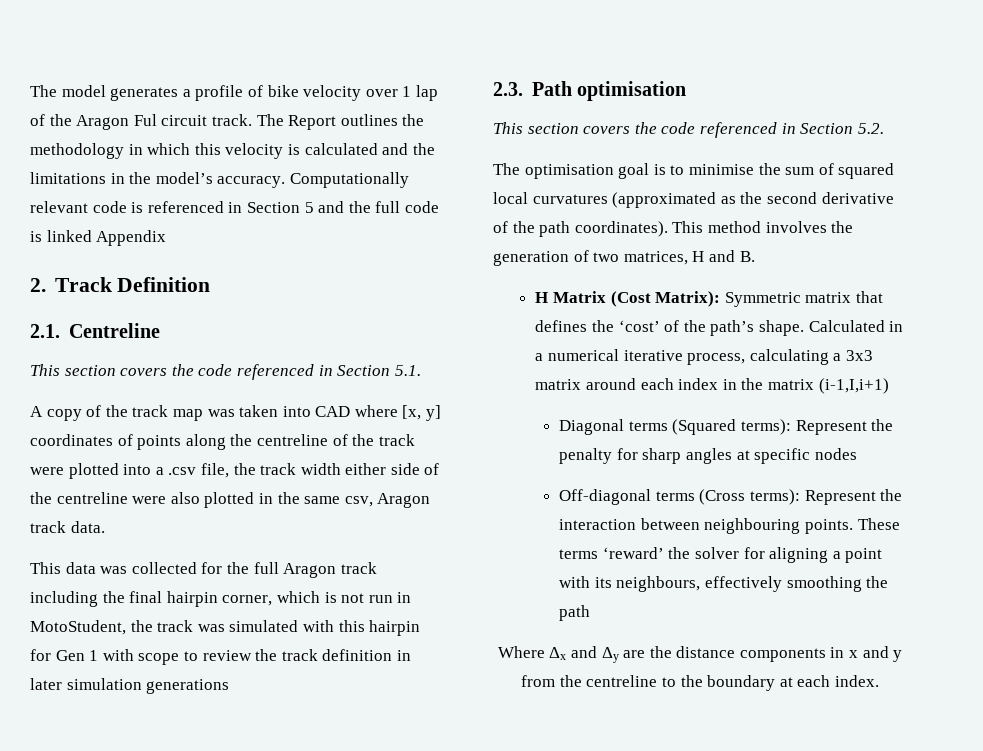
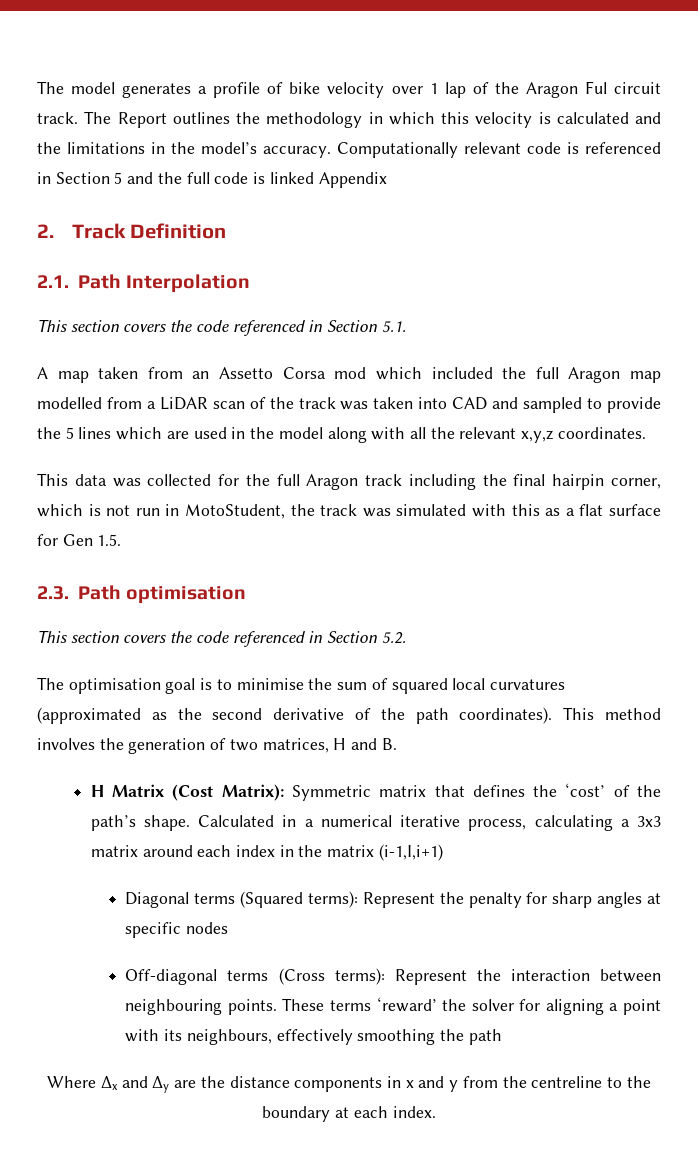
[68,323,160,338] Centreline -> [77,274,251,293] Path Interpolation
[46,405,203,421] copy of the track map -> [57,367,662,383] [37,397,336,410] map taken from an Assetto Corsa mod which included the full Aragon map modelled from a LiDAR scan of the track
[354,405,442,421] [30,434,415,450] [30,463,440,479] [30,492,431,508] [30,521,105,533] where [x, y] coordinates of points along the centreline of the track were plotted into a .csv file, the track width either side of the centreline were also plotted in the same csv, Aragon track data. -> [492,397,661,413] [37,427,646,443] and sampled to provide the 5 lines which are used in the model along with all the relevant x,y,z coordinates.
[369,620,421,636] [30,649,411,665] [30,678,230,694] hairpin for Gen 1 with scope to review the track definition in later simulation generations -> [545,504,662,516] [37,534,122,546] as a flat surface for Gen 1.5.

